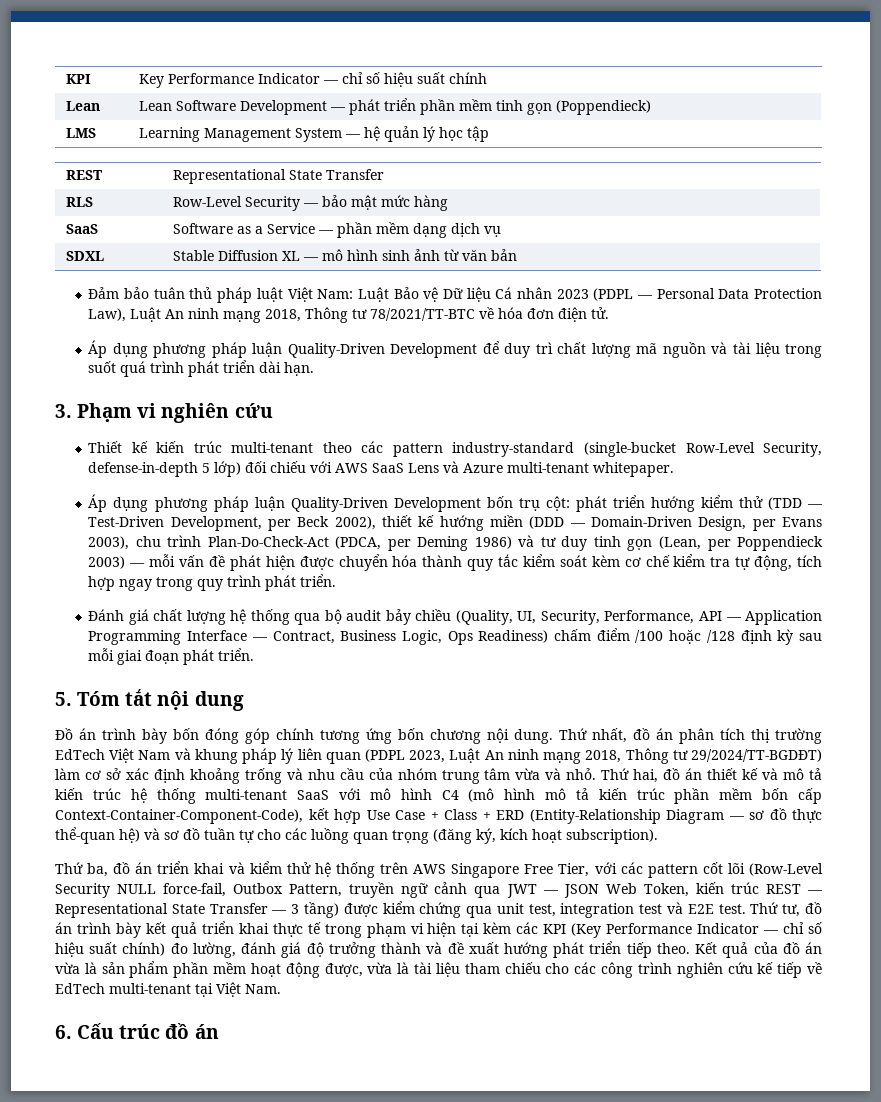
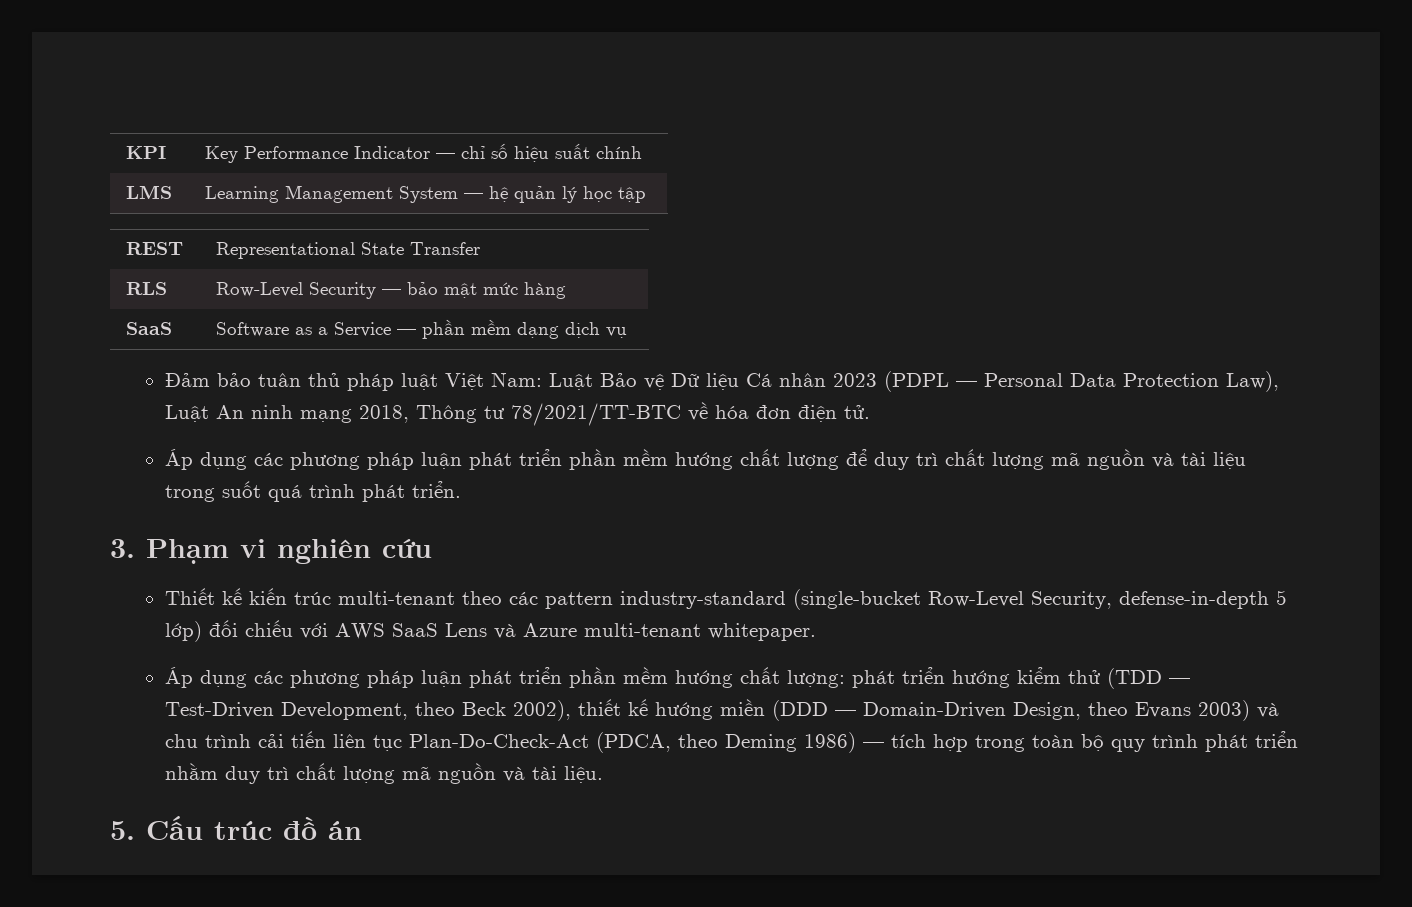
[66,101,101,111] [139,98,652,115] // Lean | Lean Software Development — phát triển phần mềm tinh gọn (Poppendieck) -> (643, 152) none
[66,251,105,261] [173,249,518,261] // SDXL | Stable Diffusion XL — mô hình sinh ảnh từ văn bản -> (628, 332) none
[153,342,478,358] phương pháp luận Quality-Driven Development -> [253,449,839,470] các phương pháp luận phát triển phần mềm hướng chất lượng
[223,360,315,376] triển dài hạn. -> [411,481,461,498] triển.
[154,496,570,512] phương pháp luận Quality-Driven Development bốn trụ cột: -> [253,667,845,688] các phương pháp luận phát triển phần mềm hướng chất lượng:
[268,519,292,531] per -> [414,702,455,716] theo
[752,517,822,531] [88,535,202,550] per Evans 2003), chu trình -> [1087,700,1279,721] [164,731,402,751] theo Evans 2003) và chu trình cải tiến liên tục
[387,539,411,551] per -> [677,734,718,748] theo
[518,535,823,551] [88,554,823,571] [88,574,337,591] [88,609,822,625] [88,628,823,645] [88,648,255,665] [55,689,244,711] [55,728,822,744] [55,748,822,764] [55,768,823,784] [55,788,823,804] [55,808,822,824] [55,827,658,844] [55,861,823,878] [55,882,823,898] [55,901,822,918] [55,921,823,938] [55,941,823,958] [55,961,823,978] [55,982,281,997] [55,1025,72,1039] và tư duy tinh gọn (Lean, per Poppendieck 2003) — mỗi vấn đề phát hiện được chuyển hóa thành quy tắc kiểm soát kèm cơ chế kiểm tra tự động, tích hợp ngay trong quy trình phát triển. // Đánh giá chất lượng hệ thống qua bộ audit bảy chiều (Quality, UI, Security, Performance, API — Application Programming Interface — Contract, Business Logic, Ops Readiness) chấm điểm /100 hoặc /128 định kỳ sau mỗi giai đoạn phát triển. // 5. Tóm tắt nội dung // Đồ án trình bày bốn đóng góp chính tương ứng bốn chương nội dung. Thứ nhất, đồ án phân tích thị trường EdTech Việt Nam và khung pháp lý liên quan (PDPL 2023, Luật An ninh mạng 2018, Thông tư 29/2024/TT-BGDĐT) làm cơ sở xác định khoảng trống và nhu cầu của nhóm trung tâm vừa và nhỏ. Thứ hai, đồ án thiết kế và mô tả kiến trúc hệ thống multi-tenant SaaS với mô hình C4 (mô hình mô tả kiến trúc phần mềm bốn cấp Context-Container-Component-Code), kết hợp Use Case + Class + ERD (Entity-Relationship Diagram — sơ đồ thực thể-quan hệ) và sơ đồ tuần tự cho các luồng quan trọng (đăng ký, kích hoạt subscription). // Thứ ba, đồ án triển khai và kiểm thử hệ thống trên AWS Singapore Free Tier, với các pattern cốt lõi (Row-Level Security NULL force-fail, Outbox Pattern, truyền ngữ cảnh qua JWT — JSON Web Token, kiến trúc REST — Representational State Transfer — 3 tầng) được kiểm chứng qua unit test, integration test và E2E test. Thứ tư, đồ án trình bày kết quả triển khai thực tế trong phạm vi hiện tại kèm các KPI (Key Performance Indicator — chỉ số hiệu suất chính) đo lường, đánh giá độ trưởng thành và đề xuất hướng phát triển tiếp theo. Kết quả của đồ án vừa là sản phẩm phần mềm hoạt động được, vừa là tài liệu tham chiếu cho các công trình nghiên cứu kế tiếp về EdTech multi-tenant tại Việt Nam. // 6. -> [862,731,1298,752] [164,763,603,784] [110,821,135,840] — tích hợp trong toàn bộ quy trình phát triển nhằm duy trì chất lượng mã nguồn và tài liệu. // 5.

